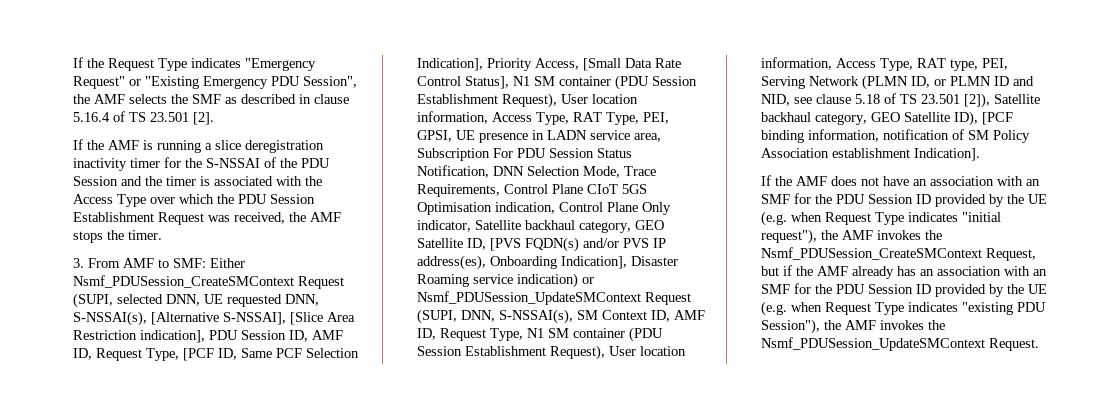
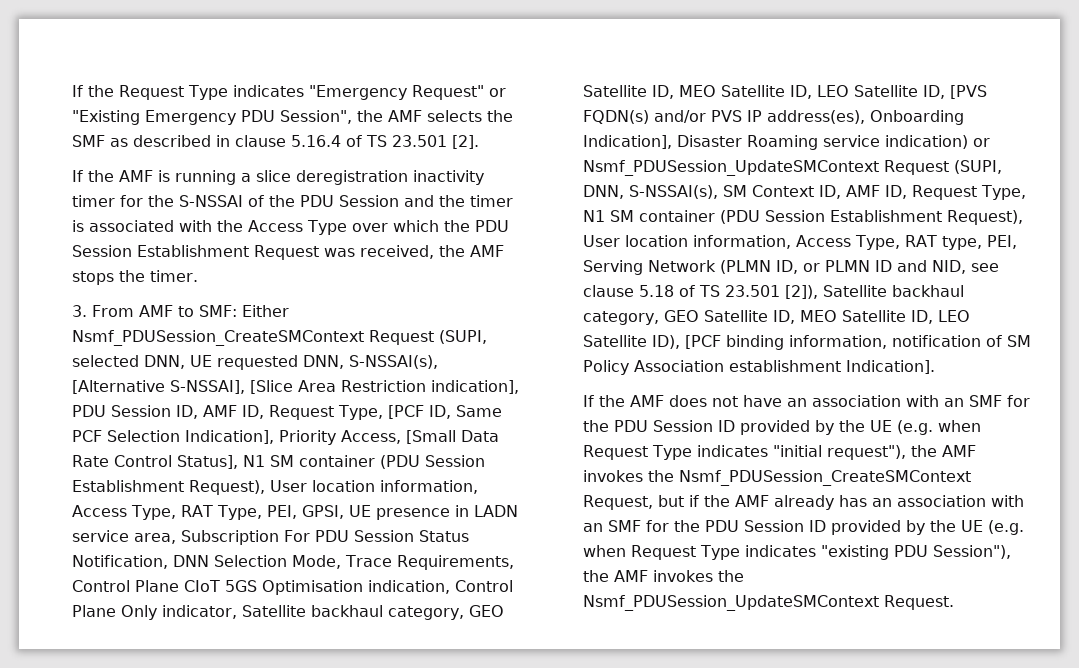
(487, 244) none -> [679,85,946,99] MEO Satellite ID, LEO Satellite ID,
(951, 117) none -> [773,310,971,324] [583,335,648,347] ID, MEO Satellite ID, LEO Satellite

